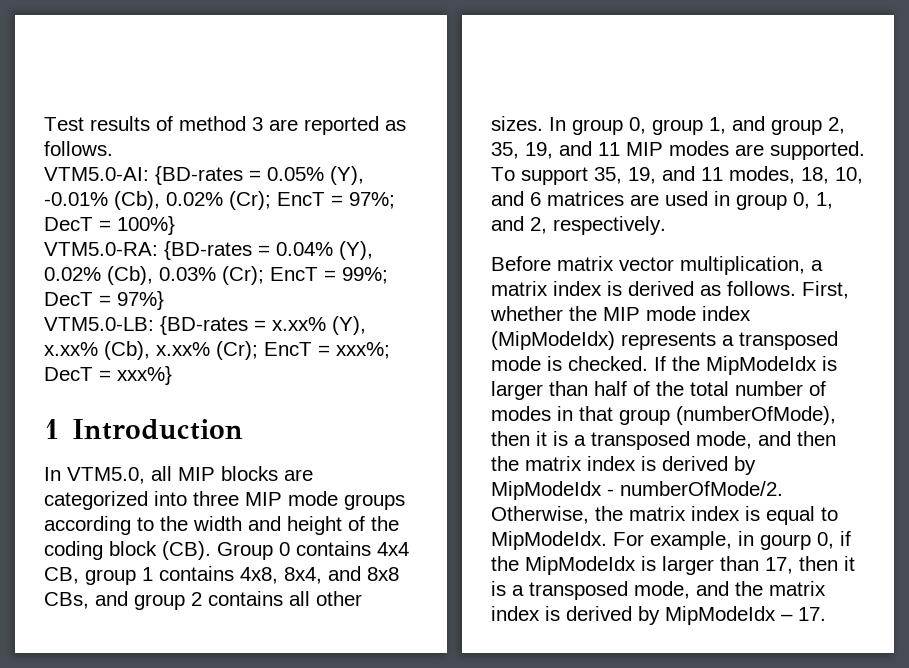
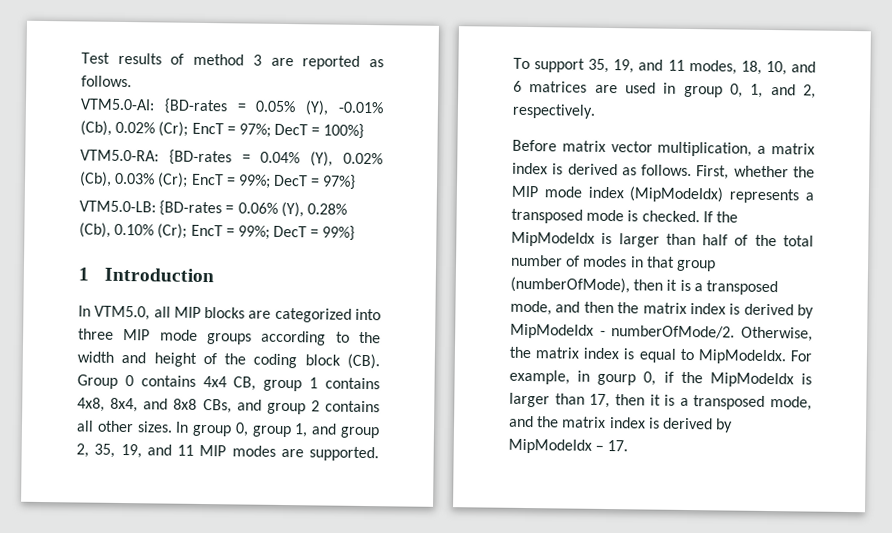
[272,316,366,335] [44,341,390,360] [44,366,172,385] x.xx% (Y), x.xx% (Cb), x.xx% (Cr); EncT = xxx%; DecT = xxx%} -> [237,201,347,218] [79,222,356,241] 0.06% (Y), 0.28% (Cb), 0.10% (Cr); EncT = 99%; DecT = 99%}

